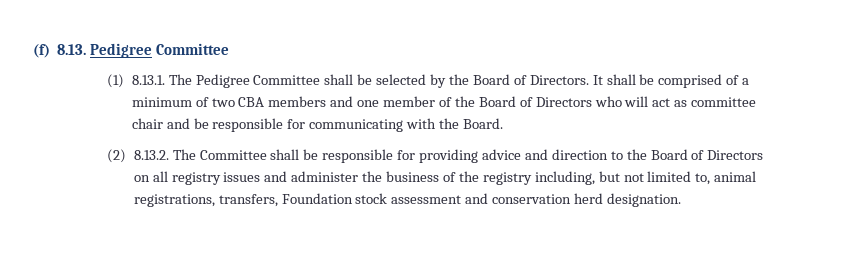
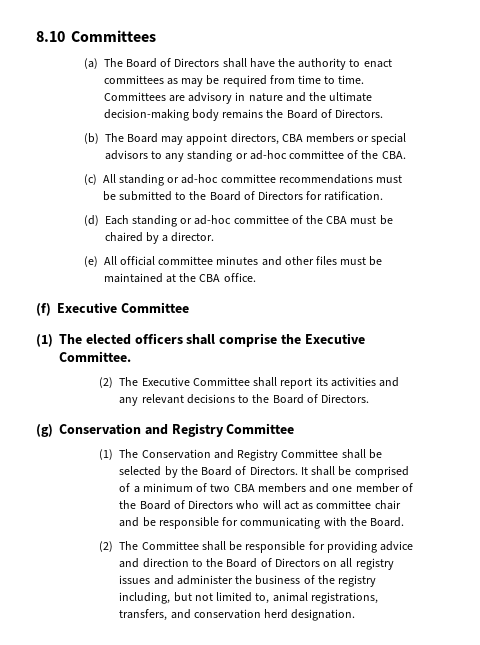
[33,43,230,58] [107,74,250,88] (f) 8.13. Pedigree Committee // (1) 8.13.1. The Pedigree -> [36,30,156,42] [83,58,392,70] [103,75,365,87] [103,92,373,104] [103,109,383,121] [83,133,407,145] [104,150,406,162] [83,174,402,186] [102,191,384,201] [83,215,393,227] [104,232,215,244] [83,256,383,267] [103,273,256,283] [36,302,189,316] [36,333,365,347] [59,351,131,362] [99,377,400,389] [119,394,370,406] [36,423,295,437] [99,449,279,461] 8.10 Committees // (a) The Board of Directors shall have the authority to enact committees as may be required from time to time. Committees are advisory in nature and the ultimate decision-making body remains the Board of Directors. // (b) The Board may appoint directors, CBA members or special advisors to any standing or ad-hoc committee of the CBA. // (c) All standing or ad-hoc committee recommendations must be submitted to the Board of Directors for ratification. // (d) Each standing or ad-hoc committee of the CBA must be chaired by a director. // (e) All official committee minutes and other files must be maintained at the CBA office. // (f) Executive Committee // (1) The elected officers shall comprise the Executive Committee. // (2) The Executive Committee shall report its activities and any relevant decisions to the Board of Directors. // (g) Conservation and Registry Committee // (1) The Conservation and Registry
[133,150,169,160] 8.13.2. -> (114, 546) none
[281,193,462,204] Foundation stock assessment -> (168, 615) none

